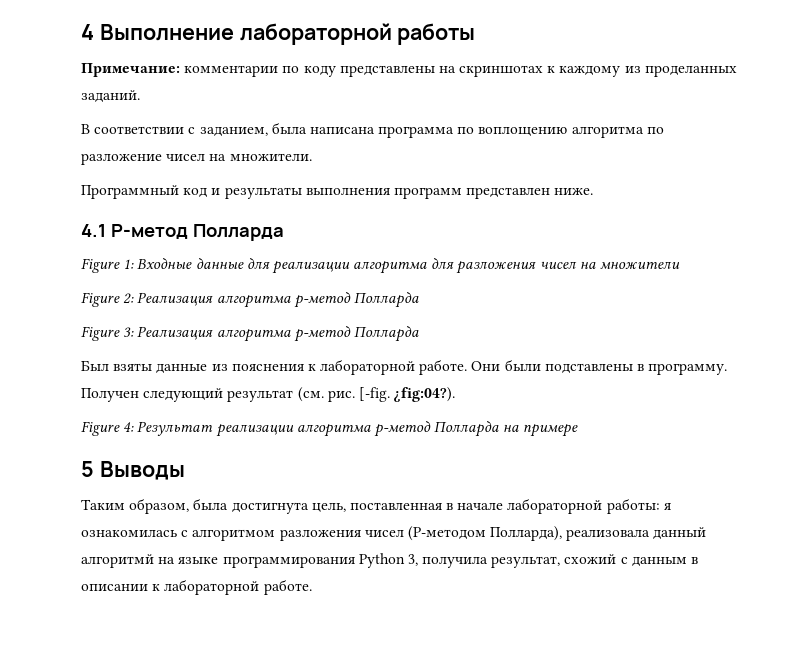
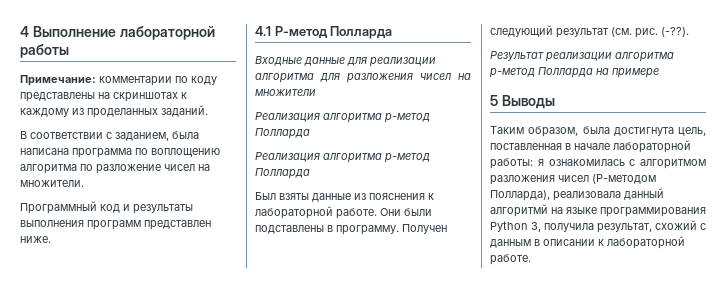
[81,258,135,273] Figure 1: -> (393, 32) none
[81,291,419,308] [81,326,135,341] Figure 2: Реализация алгоритма p-метод Полларда // Figure 3: -> [255,112,430,123] [255,128,310,139] Реализация алгоритма p-метод Полларда //
[358,387,456,402] [81,421,135,436] [-fig. ¿fig:04?). // Figure 4: -> [661,27,689,37] (-??). //

